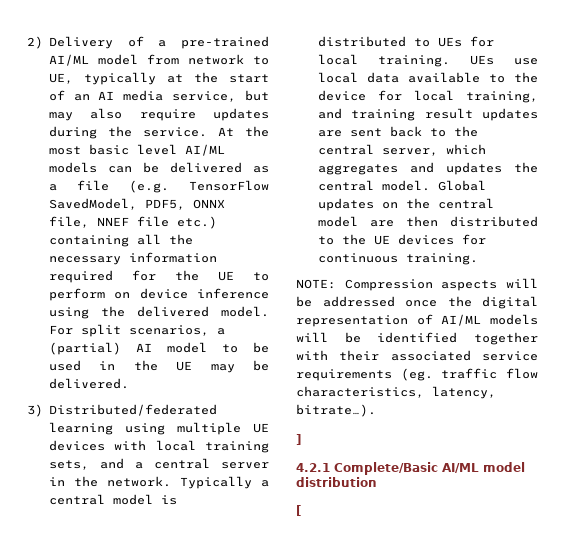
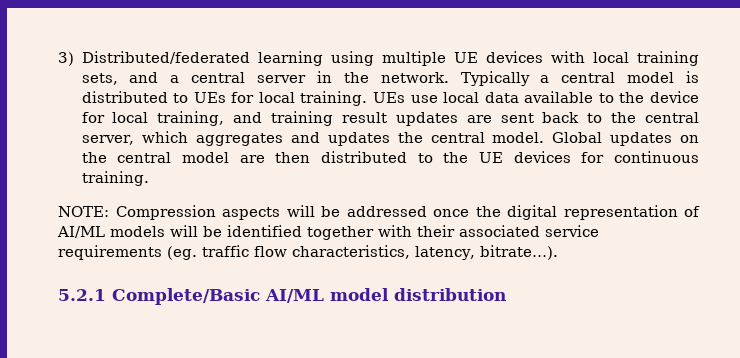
[27,36,269,49] [48,54,269,66] [48,72,269,85] [48,90,269,102] [48,108,269,121] [48,126,269,139] [48,144,225,156] [48,162,269,173] [48,180,269,193] [48,198,225,210] [48,216,217,229] [48,234,193,247] [48,252,217,265] [48,270,269,283] [48,288,269,301] [48,306,269,319] [48,324,225,337] [48,342,269,355] [48,360,269,373] [48,378,129,389] 2) Delivery of a pre-trained AI/ML model from network to UE, typically at the start of an AI media service, but may also require updates during the service. At the most basic level AI/ML models can be delivered as a file (e.g. TensorFlow SavedModel, PDF5, ONNX file, NNEF file etc.) containing all the necessary information required for the UE to perform on device inference using the delivered model. For split scenarios, a (partial) AI model to be used in the UE may be delivered. // -> (58, 59) none
[296,434,301,445] [296,463,330,472] ] // 4.2.1 -> [58,289,106,301] 5.2.1
[296,505,301,516] // [ -> (506, 294) none

